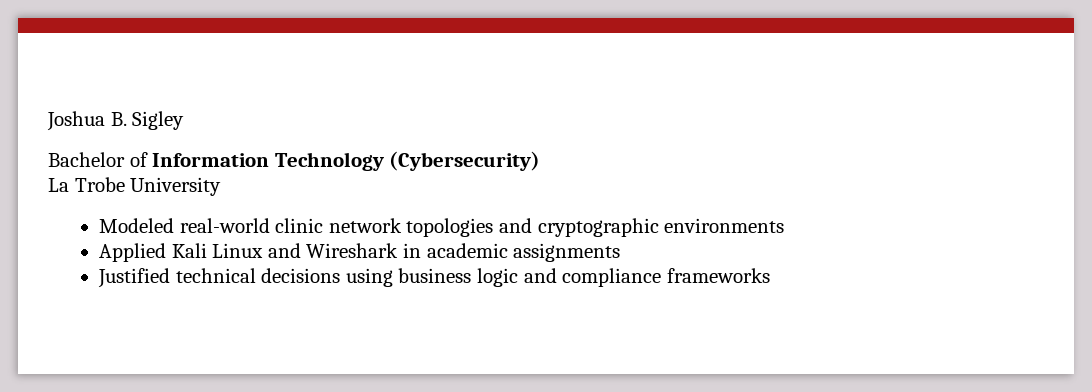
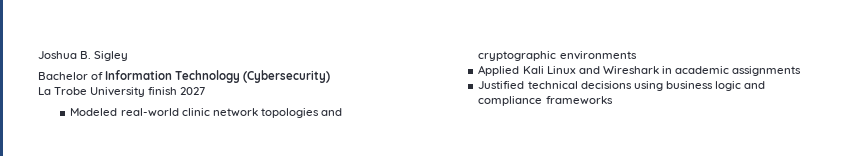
(222, 186) none -> [148,87,206,95] finish 2027

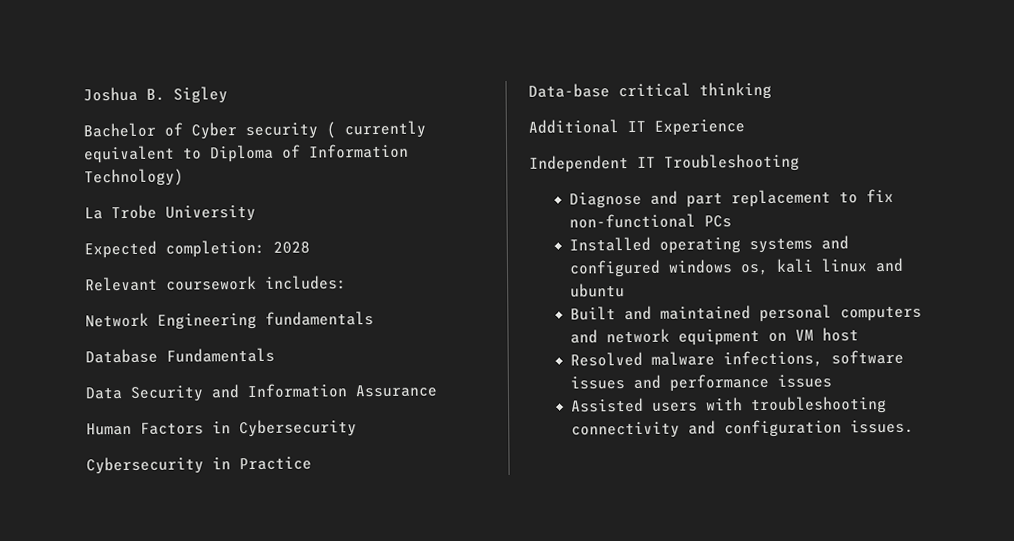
[105,70,331,83] [38,87,206,97] [70,108,342,118] [478,51,637,61] [478,65,802,76] [478,81,766,91] [478,96,613,106] Information Technology (Cybersecurity) // La Trobe University finish 2027 // Modeled real-world clinic network topologies and cryptographic environments // Applied Kali Linux and Wireshark in academic assignments // Justified technical decisions using business logic and compliance frameworks -> [191,120,426,140] [84,143,409,164] [84,168,184,187] [84,204,256,222] [84,239,310,259] [85,275,347,292] [85,311,374,330] [85,347,275,364] [85,383,437,402] [86,419,357,438] [86,456,312,475] [528,81,772,100] [528,119,745,136] [529,153,800,173] [569,188,895,209] [569,213,733,229] [569,235,850,254] [569,257,905,278] [570,283,626,298] [570,304,923,323] [570,327,860,346] [570,349,905,368] [570,373,833,392] [571,396,888,415] [571,419,915,439] Cyber security ( currently equivalent to Diploma of Information Technology) // La Trobe University // Expected completion: 2028 // Relevant coursework includes: // Network Engineering fundamentals // Database Fundamentals // Data Security and Information Assurance // Human Factors in Cybersecurity // Cybersecurity in Practice // Data-base critical thinking // Additional IT Experience // Independent IT Troubleshooting // Diagnose and part replacement to fix non-functional PCs // Installed operating systems and configured windows os, kali linux and ubuntu // Built and maintained personal computers and network equipment on VM host // Resolved malware infections, software issues and performance issues // Assisted users with troubleshooting connectivity and configuration issues.

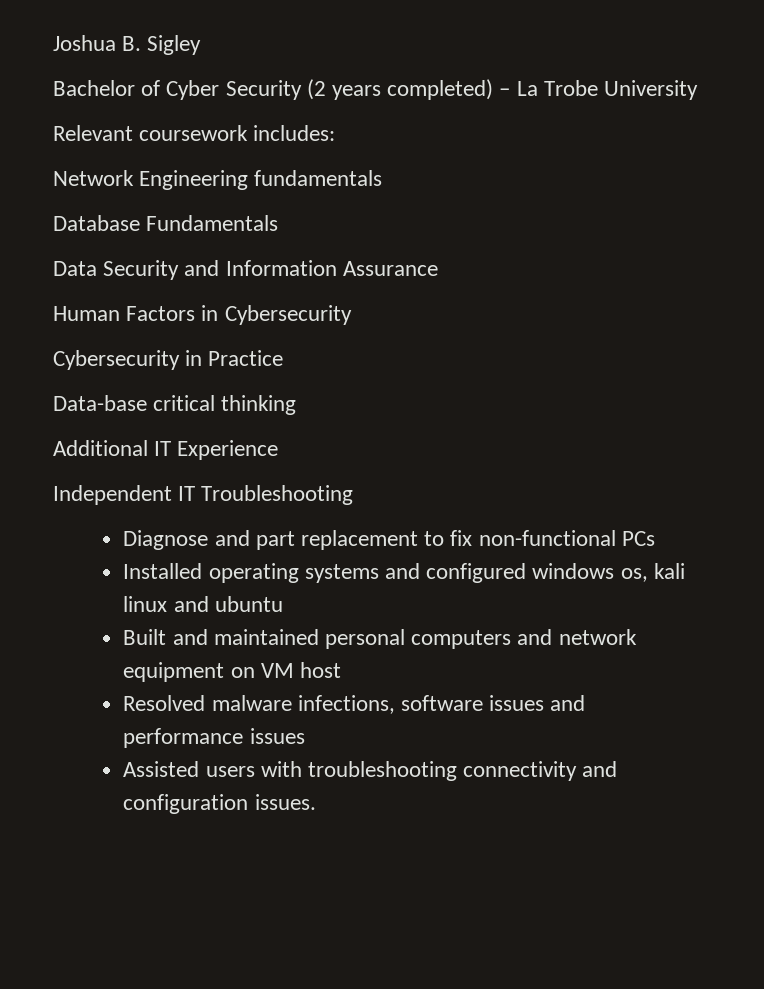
[245,120,426,140] [84,143,409,164] [84,168,184,187] security ( currently equivalent to Diploma of Information Technology) // -> [225,79,511,100] Security (2 years completed) –
[84,239,310,259] // Expected completion: 2028 -> (699, 90) none

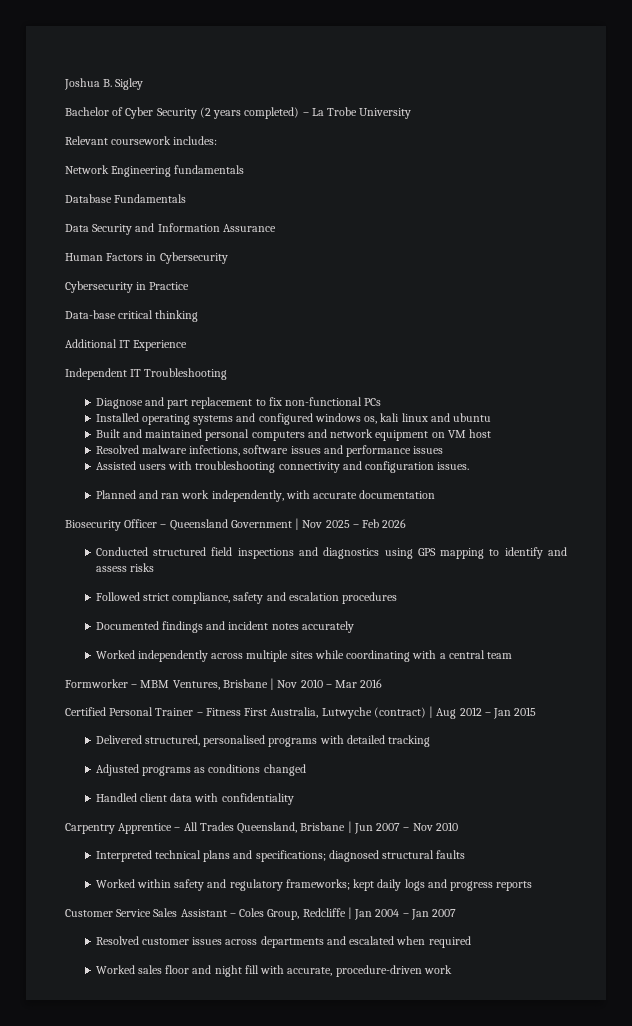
(316, 802) none -> [95,490,436,502] [65,518,407,531] [95,547,567,559] [95,563,154,572] [95,592,398,604] [95,621,354,633] [95,650,513,662] [65,678,383,690] [65,706,537,719] [95,735,431,747] [95,764,306,776] [95,793,294,805] [65,821,458,834] [95,850,466,862] [95,879,533,891] [65,907,457,920] [95,936,471,948] [95,965,452,977] // Planned and ran work independently, with accurate documentation // Biosecurity Officer – Queensland Government | Nov 2025 – Feb 2026 // Conducted structured field inspections and diagnostics using GPS mapping to identify and assess risks // Followed strict compliance, safety and escalation procedures // Documented findings and incident notes accurately // Worked independently across multiple sites while coordinating with a central team // Formworker – MBM Ventures, Brisbane | Nov 2010 – Mar 2016 // Certified Personal Trainer – Fitness First Australia, Lutwyche (contract) | Aug 2012 – Jan 2015 // Delivered structured, personalised programs with detailed tracking // Adjusted programs as conditions changed // Handled client data with confidentiality // Carpentry Apprentice – All Trades Queensland, Brisbane | Jun 2007 – Nov 2010 // Interpreted technical plans and specifications; diagnosed structural faults // Worked within safety and regulatory frameworks; kept daily logs and progress reports // Customer Service Sales Assistant – Coles Group, Redcliffe | Jan 2004 – Jan 2007 // Resolved customer issues across departments and escalated when required // Worked sales floor and night fill with accurate, procedure-driven work

